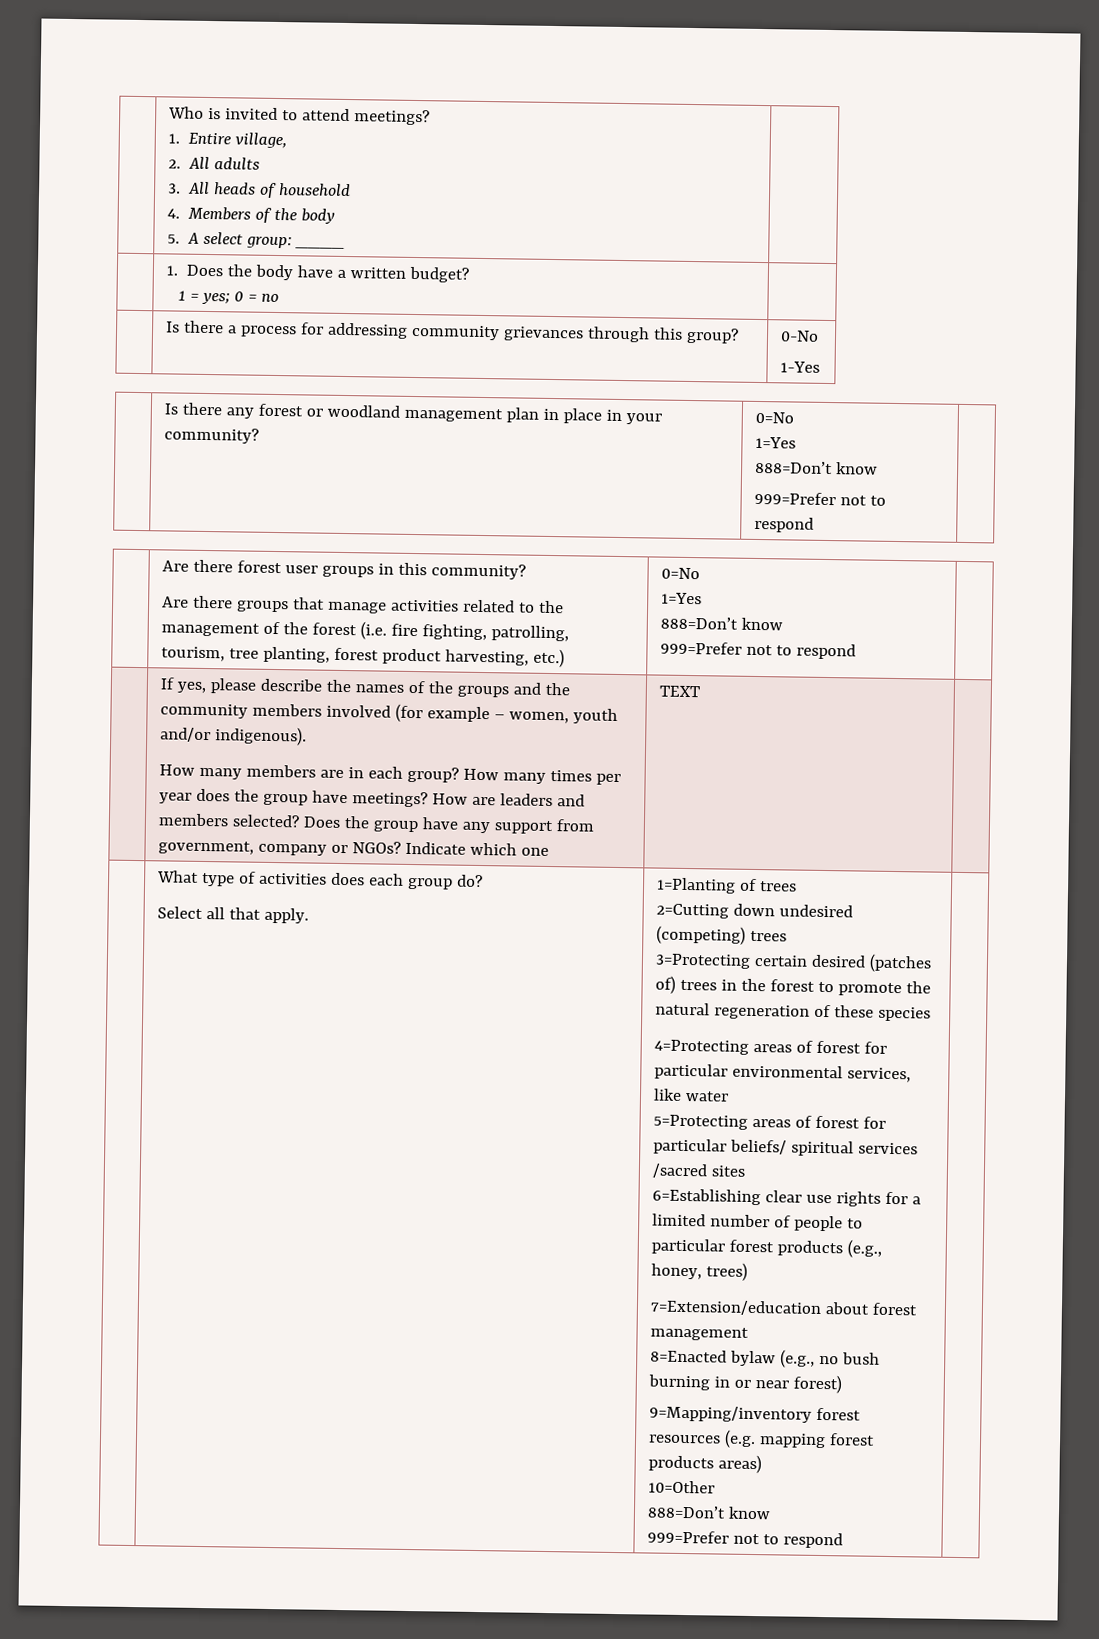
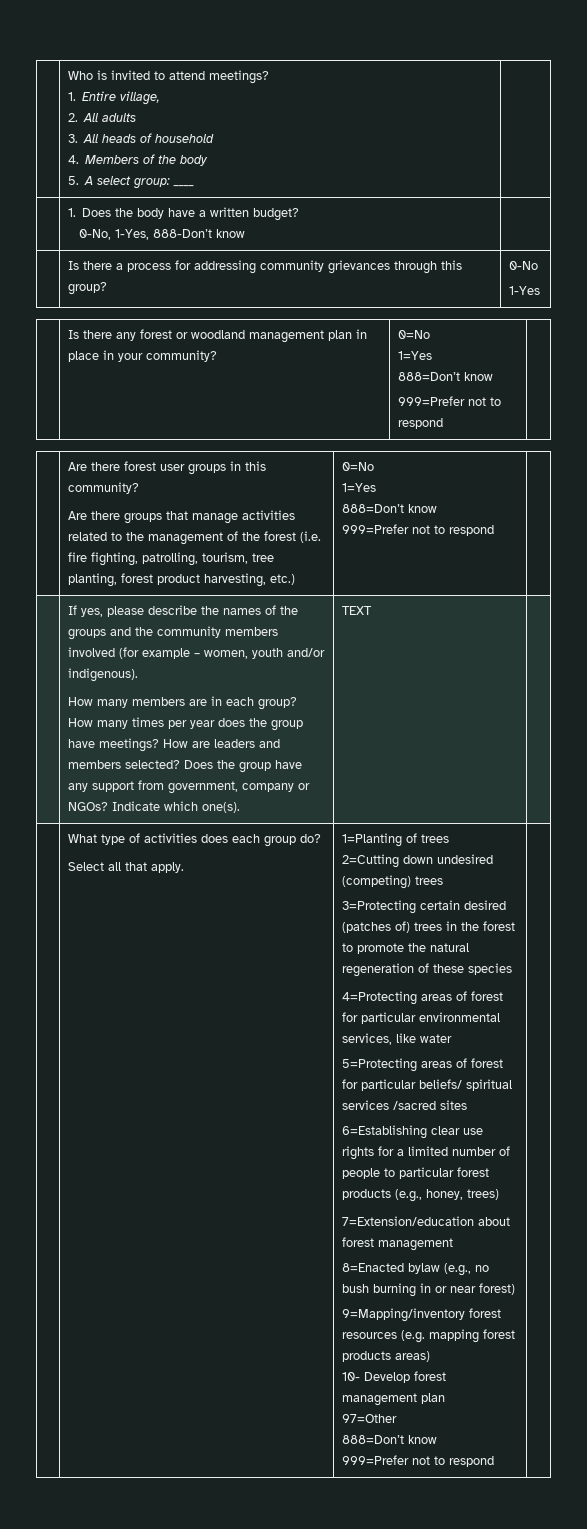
[178,290,280,305] 1 = yes; 0 = no -> [78,229,245,240] 0-No, 1-Yes, 888-Don’t know
[520,847,549,856] one -> [201,802,240,813] one(s).
[647,1480,715,1494] 10=Other -> [341,1371,446,1383] [341,1393,445,1406] [341,1414,397,1423] 10- Develop forest management plan // 97=Other

